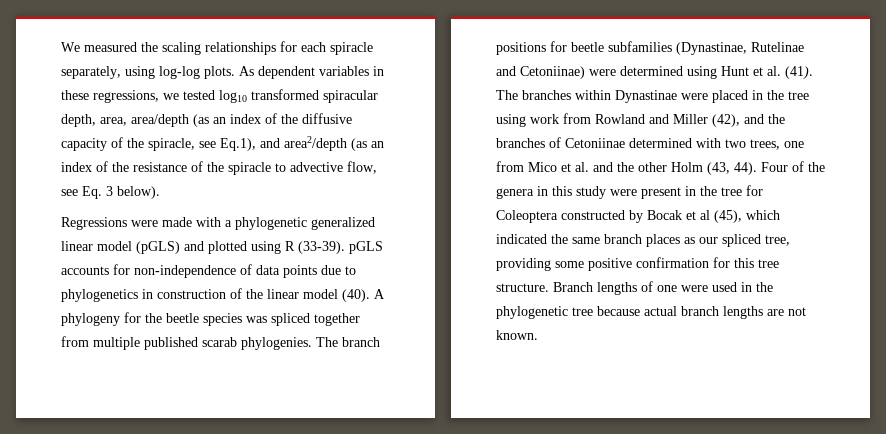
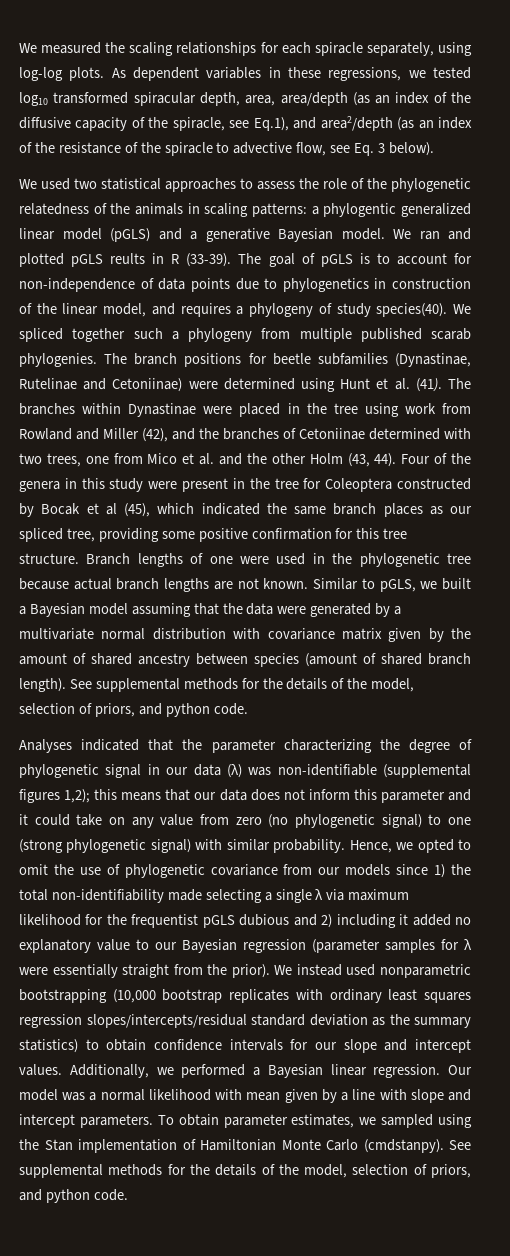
[61,217,307,230] Regressions were made with a phylogenetic -> [19,178,471,192] [19,203,397,217] We used two statistical approaches to assess the role of the phylogenetic relatedness of the animals in scaling patterns: a phylogentic
[208,241,383,254] [61,266,109,275] plotted using R (33-39). pGLS accounts -> [190,228,471,242] [19,253,447,267] a generative Bayesian model. We ran and plotted pGLS reults in R (33-39). The goal of pGLS is to account
[303,289,385,302] [61,312,360,326] model (40). A phylogeny for the beetle species was spliced together -> [103,303,472,317] [19,328,252,342] model, and requires a phylogeny of study species(40). We spliced together such a phylogeny
(538, 335) none -> [313,578,472,592] [19,603,402,617] [19,628,471,642] [19,653,471,667] [19,678,415,692] [19,703,248,717] [19,739,472,753] [19,764,471,778] [19,789,471,803] [19,814,472,828] [19,839,472,853] [19,864,472,878] [19,889,410,903] [19,914,471,928] [19,939,472,953] [19,964,471,978] [19,989,472,1003] [19,1014,471,1028] [19,1039,472,1053] [19,1064,472,1078] [19,1089,471,1103] [19,1114,472,1128] [19,1139,471,1153] [19,1164,472,1178] [19,1189,128,1203] Similar to pGLS, we built a Bayesian model assuming that the data were generated by a multivariate normal distribution with covariance matrix given by the amount of shared ancestry between species (amount of shared branch length). See supplemental methods for the details of the model, selection of priors, and python code. // Analyses indicated that the parameter characterizing the degree of phylogenetic signal in our data (λ) was non-identifiable (supplemental figures 1,2); this means that our data does not inform this parameter and it could take on any value from zero (no phylogenetic signal) to one (strong phylogenetic signal) with similar probability. Hence, we opted to omit the use of phylogenetic covariance from our models since 1) the total non-identifiability made selecting a single λ via maximum likelihood for the frequentist pGLS dubious and 2) including it added no explanatory value to our Bayesian regression (parameter samples for λ were essentially straight from the prior). We instead used nonparametric bootstrapping (10,000 bootstrap replicates with ordinary least squares regression slopes/intercepts/residual standard deviation as the summary statistics) to obtain confidence intervals for our slope and intercept values. Additionally, we performed a Bayesian linear regression. Our model was a normal likelihood with mean given by a line with slope and intercept parameters. To obtain parameter estimates, we sampled using the Stan implementation of Hamiltonian Monte Carlo (cmdstanpy). See supplemental methods for the details of the model, selection of priors, and python code.

